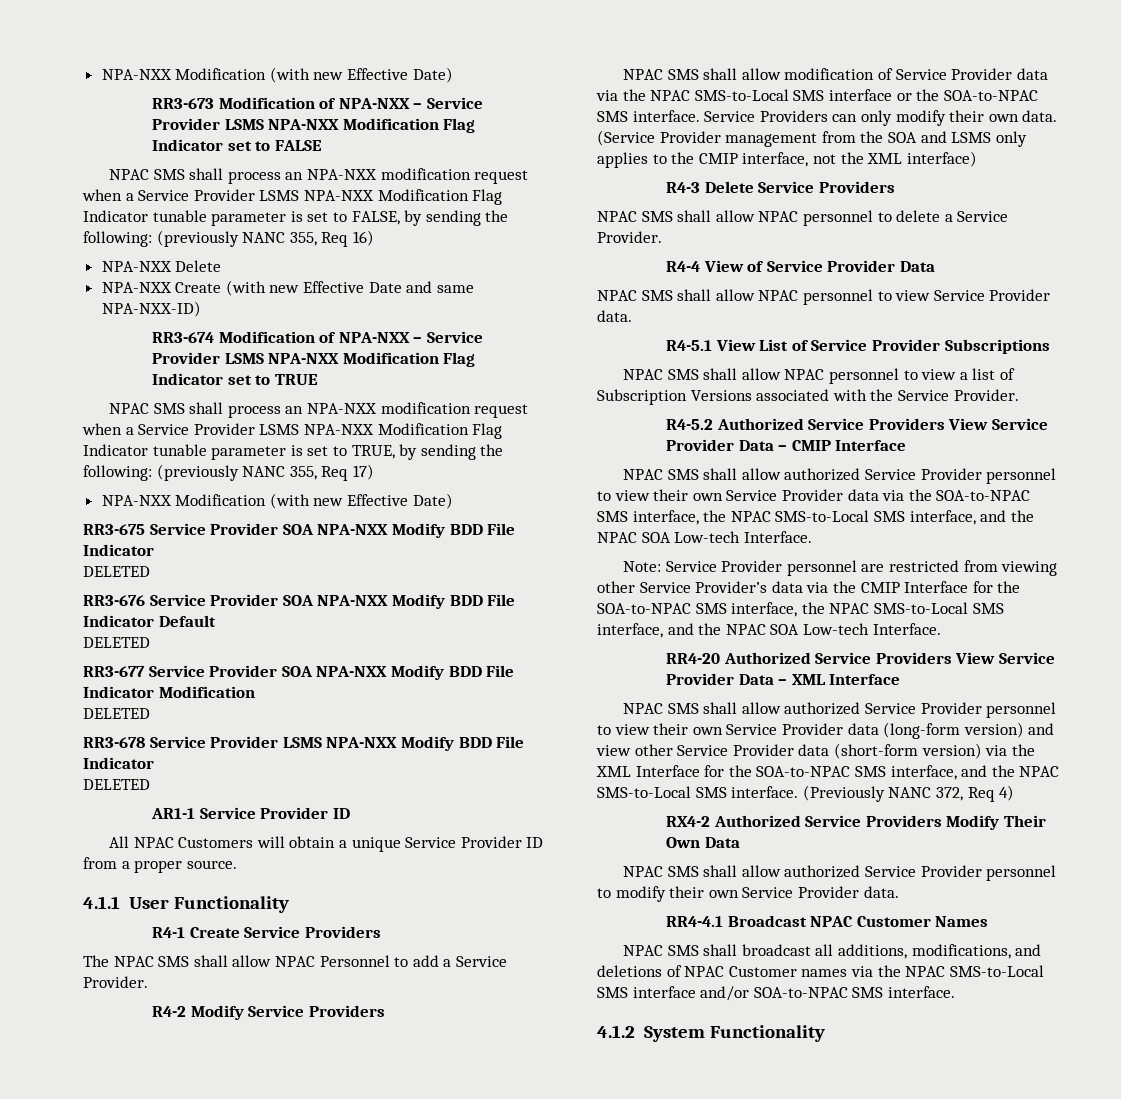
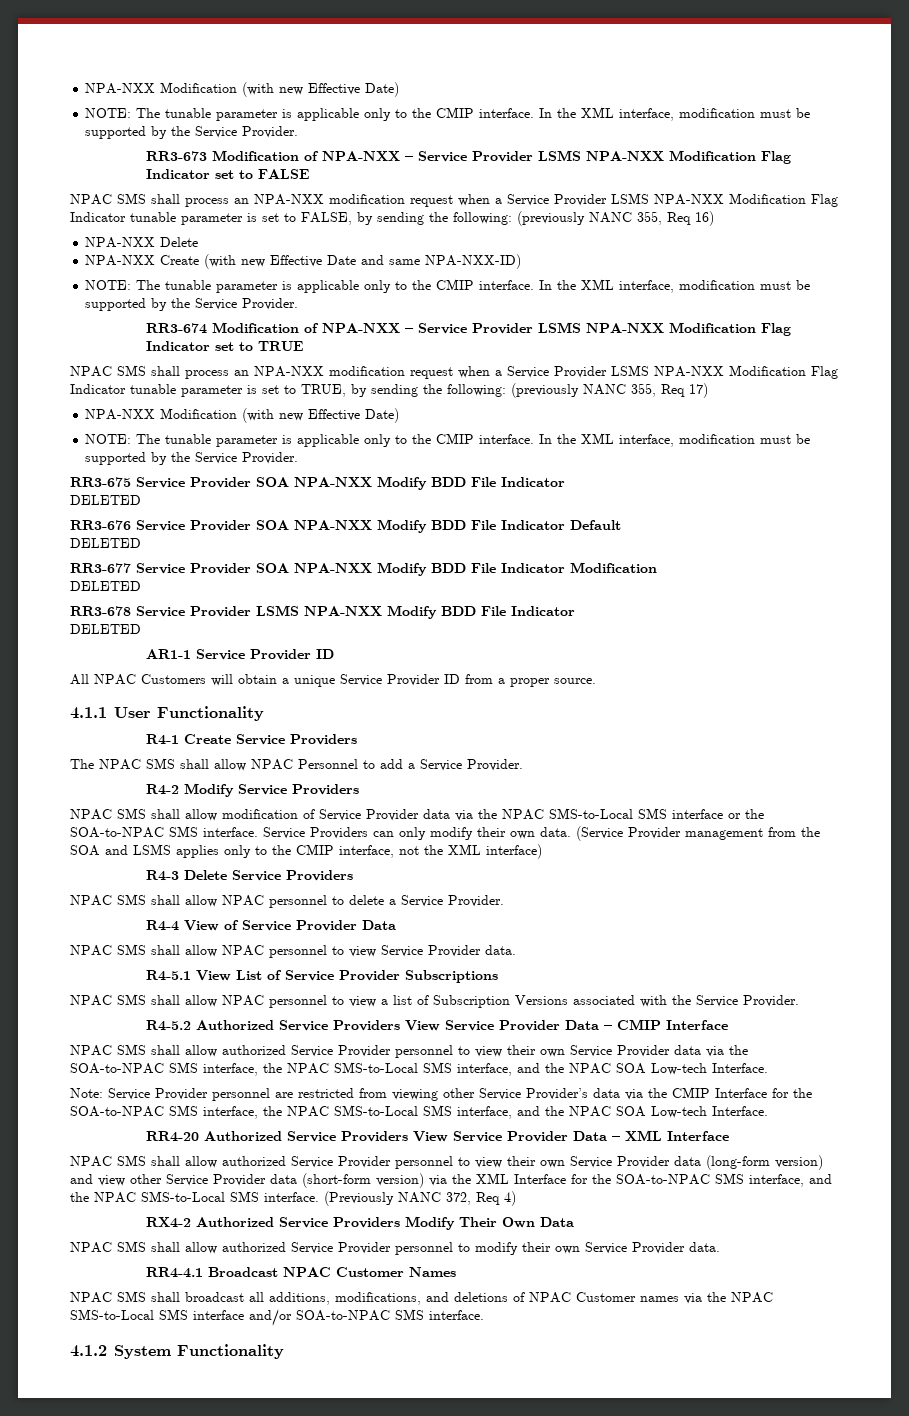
[101,67,453,83] NPA-NXX Modification (with new Effective Date) -> [85,82,400,97] [85,107,811,121] [85,126,299,139] NPA-NXX Modification (with new Effective Date) // NOTE: The tunable parameter is applicable only to the CMIP interface. In the XML interface, modification must be supported by the Service Provider.
(201, 309) none -> [85,279,811,293] [85,298,299,311] // NOTE: The tunable parameter is applicable only to the CMIP interface. In the XML interface, modification must be supported by the Service Provider.
(453, 501) none -> [85,433,811,447] [85,452,299,465] // NOTE: The tunable parameter is applicable only to the CMIP interface. In the XML interface, modification must be supported by the Service Provider.
[995,131,1027,147] [597,152,648,168] only applies -> [176,845,251,858] applies only

